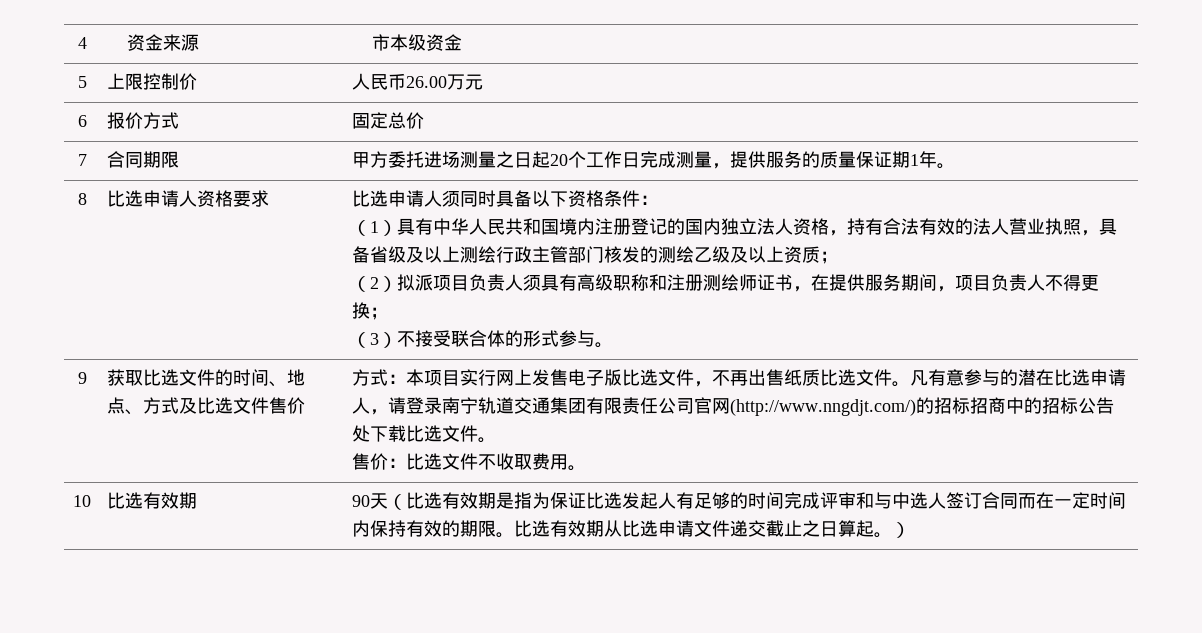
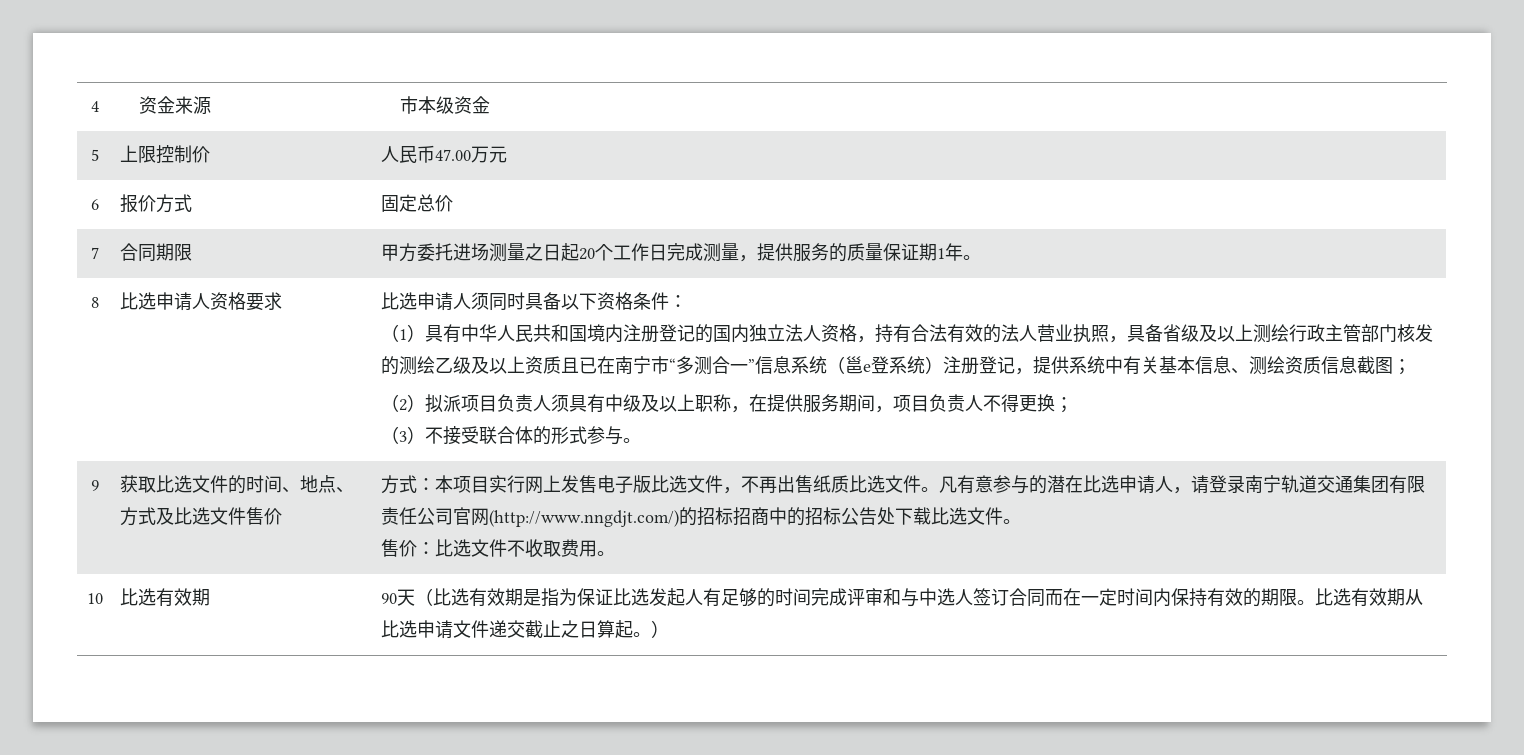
[406,76,448,88] 26.00 -> [434,149,471,161] 47.00
(821, 254) none -> [560,356,1393,375] 且已在南宁市“多测合一”信息系统（邕e登系统）注册登记，提供系统中有关基本信息、测绘资质信息截图
[577,274,794,291] 高级职称和注册测绘师证书 -> [604,394,731,412] 中级及以上职称

